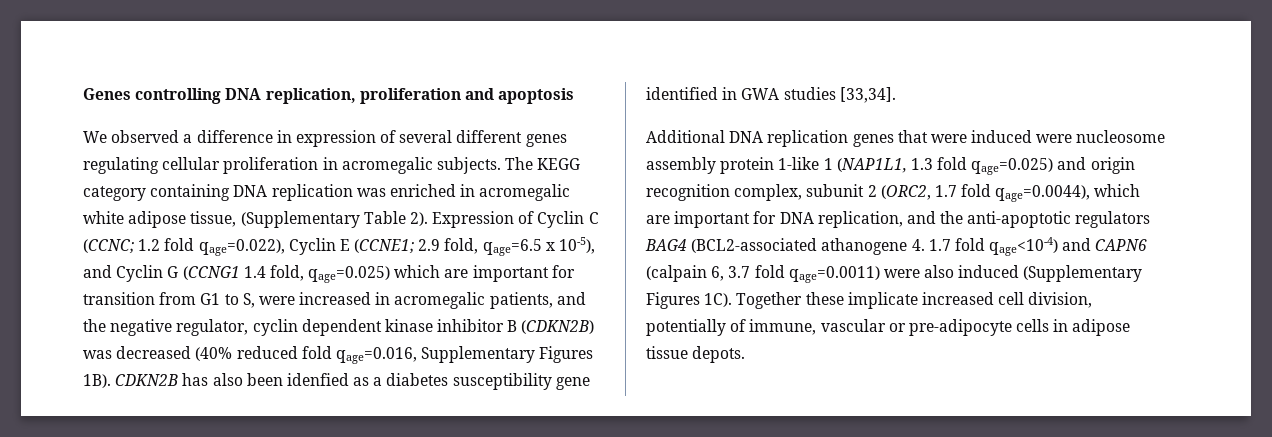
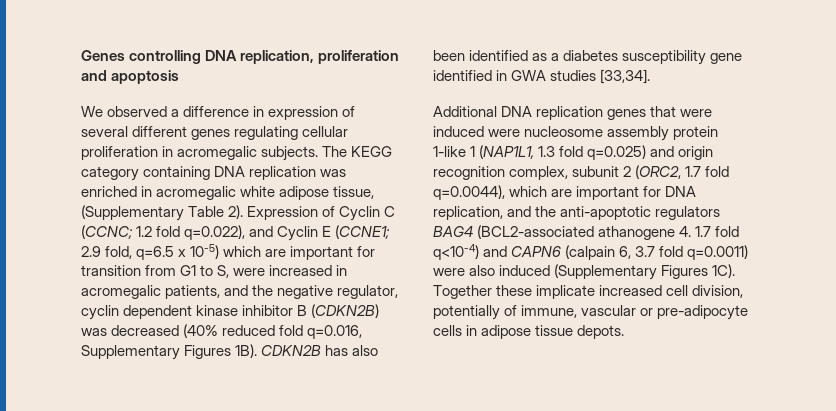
[198,239,285,256] qage=0.022), -> [184,225,274,240] q=0.022), and
[482,237,596,256] [83,265,391,283] qage=6.5 x 10-5), and Cyclin G (CCNG1 1.4 fold, qage=0.025) -> [136,244,220,260] q=6.5 x 10-5)
[335,347,417,364] qage=0.016, -> [307,325,363,339] q=0.016,
[286,373,349,386] idenfied -> [469,50,529,61] identified
[971,158,1054,175] qage=0.025) -> [587,145,647,160] q=0.025)
[995,185,1091,202] qage=0.0044), -> [433,185,505,200] q=0.0044),
[989,237,1059,256] qage<10-4) -> [433,244,479,260] q<10-4)
[788,266,880,283] qage=0.0011) -> [687,245,749,260] q=0.0011)

